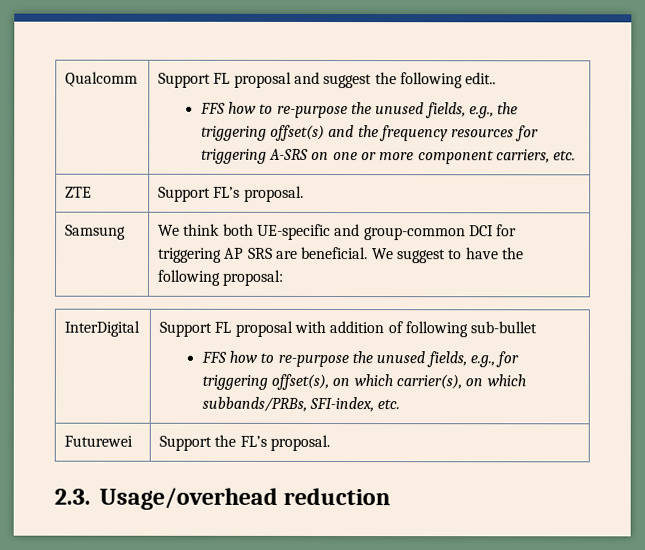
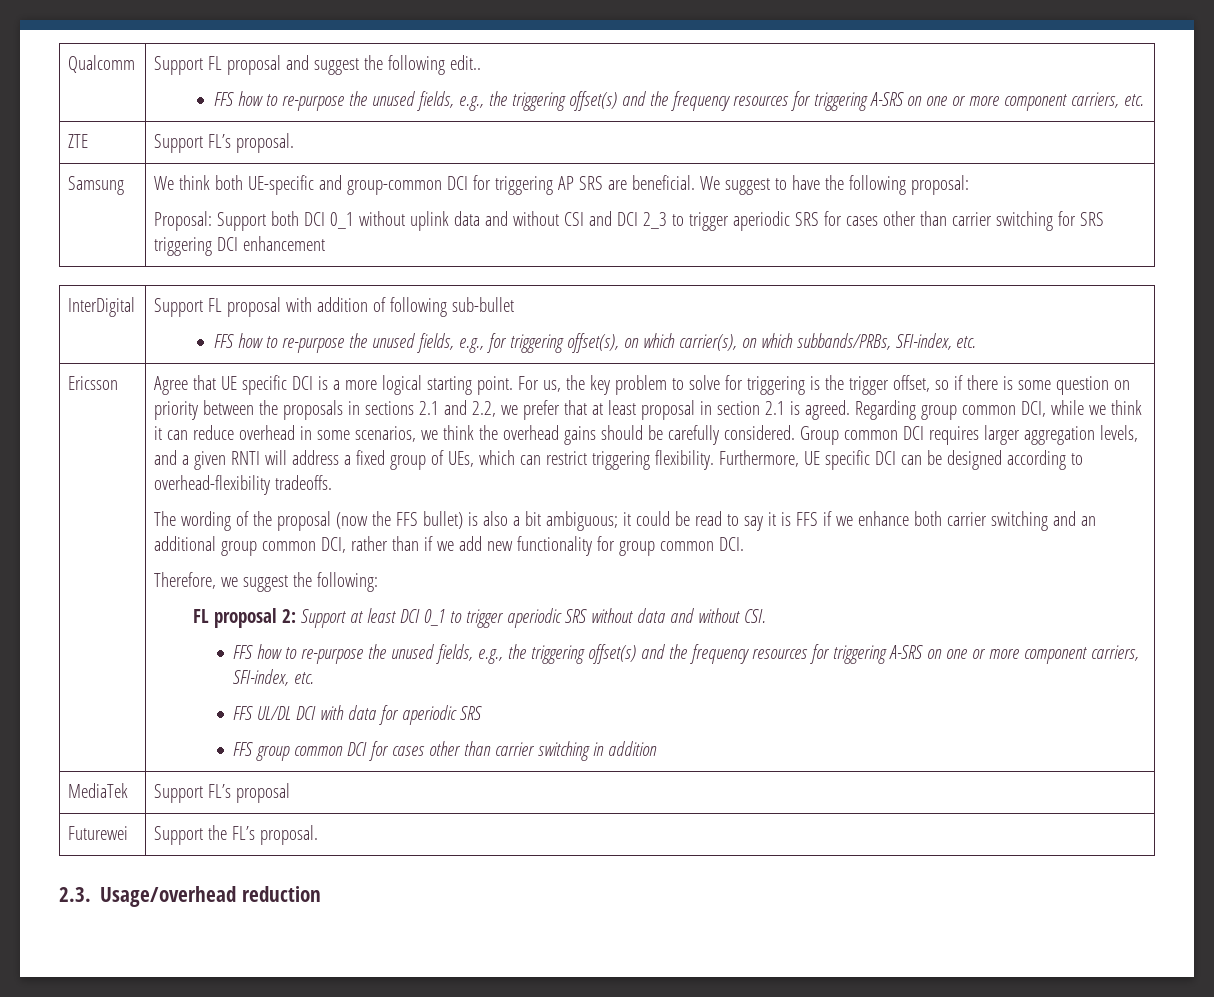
(285, 277) none -> [154,211,1104,231] [154,236,326,256] // Proposal: Support both DCI 0_1 without uplink data and without CSI and DCI 2_3 to trigger aperiodic SRS for cases other than carrier switching for SRS triggering DCI enhancement
(401, 404) none -> [68,376,119,390] [154,375,1130,395] [154,400,1142,420] [154,425,1138,445] [154,450,1083,470] [154,475,333,495] [154,511,1096,531] [154,536,745,556] [154,572,379,592] [193,608,767,628] [233,644,1140,664] [233,669,315,686] [233,705,483,725] [233,741,658,761] [68,783,129,798] [154,783,291,803] // Ericsson | Agree that UE specific DCI is a more logical starting point. For us, the key problem to solve for triggering is the trigger offset, so if there is some question on priority between the proposals in sections 2.1 and 2.2, we prefer that at least proposal in section 2.1 is agreed. Regarding group common DCI, while we think it can reduce overhead in some scenarios, we think the overhead gains should be carefully considered. Group common DCI requires larger aggregation levels, and a given RNTI will address a fixed group of UEs, which can restrict triggering flexibility. Furthermore, UE specific DCI can be designed according to overhead-flexibility tradeoffs. // The wording of the proposal (now the FFS bullet) is also a bit ambiguous; it could be read to say it is FFS if we enhance both carrier switching and an additional group common DCI, rather than if we add new functionality for group common DCI. // Therefore, we suggest the following: // FL proposal 2: Support at least DCI 0_1 to trigger aperiodic SRS without data and without CSI. // FFS how to re-purpose the unused fields, e.g., the triggering offset(s) and the frequency resources for triggering A-SRS on one or more component carriers, SFI-index, etc. // FFS UL/DL DCI with data for aperiodic SRS // FFS group common DCI for cases other than carrier switching in addition // MediaTek | Support FL’s proposal

